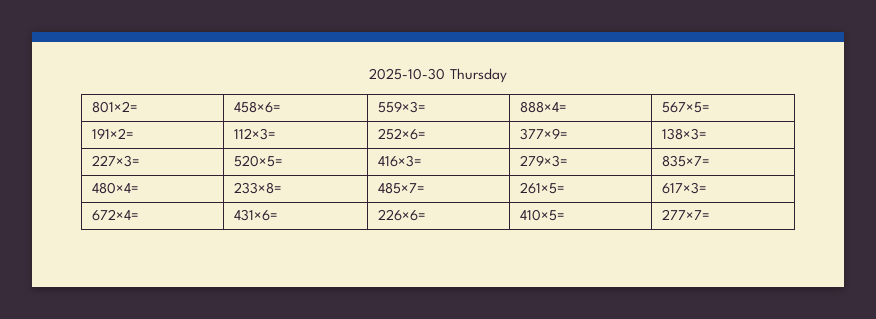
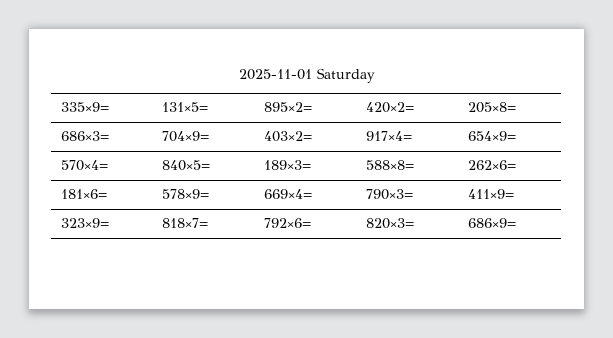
[369,68,507,83] [92,101,139,113] [234,101,282,113] [378,101,427,113] [520,101,568,113] [662,102,711,113] [92,128,135,139] [234,128,277,140] [378,128,427,140] [520,128,569,140] [662,128,708,140] [92,155,141,167] [234,155,284,167] [378,155,423,167] [520,155,569,167] [662,155,711,167] [92,182,140,194] [234,182,283,194] [378,182,426,194] [520,182,566,194] [662,182,708,194] [92,209,140,221] [234,209,279,221] [378,209,427,221] [520,209,566,221] [662,209,711,220] 2025-10-30 Thursday // 801×2= | 458×6= | 559×3= | 888×4= | 567×5= // 191×2= | 112×3= | 252×6= | 377×9= | 138×3= // 227×3= | 520×5= | 416×3= | 279×3= | 835×7= // 480×4= | 233×8= | 485×7= | 261×5= | 617×3= // 672×4= | 431×6= | 226×6= | 410×5= | 277×7= -> [238,68,375,83] [61,102,110,112] [162,102,209,112] [264,102,313,112] [366,102,415,113] [468,102,517,113] [61,131,110,141] [162,131,210,142] [264,131,313,142] [366,131,413,141] [468,131,517,141] [61,160,109,171] [162,160,211,171] [264,160,312,170] [366,160,415,170] [468,160,517,170] [61,189,108,199] [162,189,210,199] [264,189,313,199] [366,189,414,200] [468,189,515,199] [61,218,110,228] [162,218,209,228] [264,218,312,228] [366,218,415,229] [468,218,517,228] 2025-11-01 Saturday // 335×9= | 131×5= | 895×2= | 420×2= | 205×8= // 686×3= | 704×9= | 403×2= | 917×4= | 654×9= // 570×4= | 840×5= | 189×3= | 588×8= | 262×6= // 181×6= | 578×9= | 669×4= | 790×3= | 411×9= // 323×9= | 818×7= | 792×6= | 820×3= | 686×9=

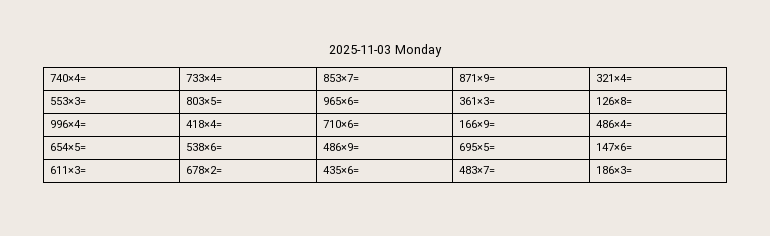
[238,68,375,83] [61,102,110,112] [162,102,209,112] [264,102,313,112] [366,102,415,113] [468,102,517,113] [61,131,110,141] [162,131,210,142] [264,131,313,142] [366,131,413,141] [468,131,517,141] [61,160,109,171] [162,160,211,171] [264,160,312,170] [366,160,415,170] [468,160,517,170] [61,189,108,199] [162,189,210,199] [264,189,313,199] [366,189,414,200] [468,189,515,199] [61,218,110,228] [162,218,209,228] [264,218,312,228] [366,218,415,229] [468,218,517,228] 2025-11-01 Saturday // 335×9= | 131×5= | 895×2= | 420×2= | 205×8= // 686×3= | 704×9= | 403×2= | 917×4= | 654×9= // 570×4= | 840×5= | 189×3= | 588×8= | 262×6= // 181×6= | 578×9= | 669×4= | 790×3= | 411×9= // 323×9= | 818×7= | 792×6= | 820×3= | 686×9= -> [329,44,442,57] [49,74,86,82] [185,74,222,82] [322,74,359,82] [458,74,495,82] [595,74,632,82] [49,97,86,105] [185,97,222,105] [322,97,359,105] [458,97,495,105] [595,97,632,105] [49,120,86,128] [185,120,222,128] [322,120,359,128] [458,120,495,128] [595,120,632,128] [49,143,86,151] [185,143,222,151] [322,143,359,151] [458,143,495,151] [595,143,632,151] [49,166,86,174] [185,166,222,174] [322,166,359,174] [458,166,495,174] [595,166,632,174] 2025-11-03 Monday // 740×4= | 733×4= | 853×7= | 871×9= | 321×4= // 553×3= | 803×5= | 965×6= | 361×3= | 126×8= // 996×4= | 418×4= | 710×6= | 166×9= | 486×4= // 654×5= | 538×6= | 486×9= | 695×5= | 147×6= // 611×3= | 678×2= | 435×6= | 483×7= | 186×3=

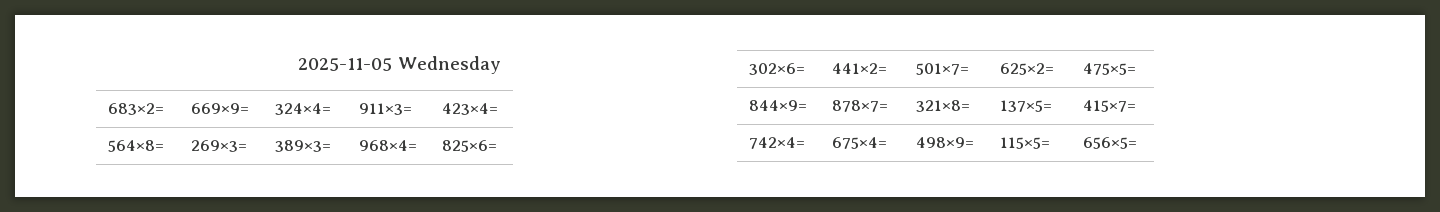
[329,44,442,57] [49,74,86,82] [185,74,222,82] [322,74,359,82] [458,74,495,82] [595,74,632,82] [49,97,86,105] [185,97,222,105] [322,97,359,105] [458,97,495,105] [595,97,632,105] [49,120,86,128] [185,120,222,128] [322,120,359,128] [458,120,495,128] [595,120,632,128] [49,143,86,151] [185,143,222,151] [322,143,359,151] [458,143,495,151] [595,143,632,151] [49,166,86,174] [185,166,222,174] [322,166,359,174] [458,166,495,174] [595,166,632,174] 2025-11-03 Monday // 740×4= | 733×4= | 853×7= | 871×9= | 321×4= // 553×3= | 803×5= | 965×6= | 361×3= | 126×8= // 996×4= | 418×4= | 710×6= | 166×9= | 486×4= // 654×5= | 538×6= | 486×9= | 695×5= | 147×6= // 611×3= | 678×2= | 435×6= | 483×7= | 186×3= -> [298,56,501,74] [108,103,165,115] [191,103,250,114] [275,103,332,115] [359,103,413,115] [442,103,499,115] [108,140,165,152] [191,140,248,152] [275,140,332,152] [359,140,418,151] [442,140,498,152] [749,63,806,75] [832,63,888,74] [916,63,970,75] [1000,63,1055,75] [1083,63,1137,75] [749,100,808,111] [832,100,889,112] [916,100,971,112] [1000,100,1053,112] [1083,100,1137,112] [749,137,806,149] [832,137,888,149] [916,137,975,148] [1000,137,1051,149] [1083,137,1138,149] 2025-11-05 Wednesday // 683×2= | 669×9= | 324×4= | 911×3= | 423×4= // 564×8= | 269×3= | 389×3= | 968×4= | 825×6= // 302×6= | 441×2= | 501×7= | 625×2= | 475×5= // 844×9= | 878×7= | 321×8= | 137×5= | 415×7= // 742×4= | 675×4= | 498×9= | 115×5= | 656×5=

